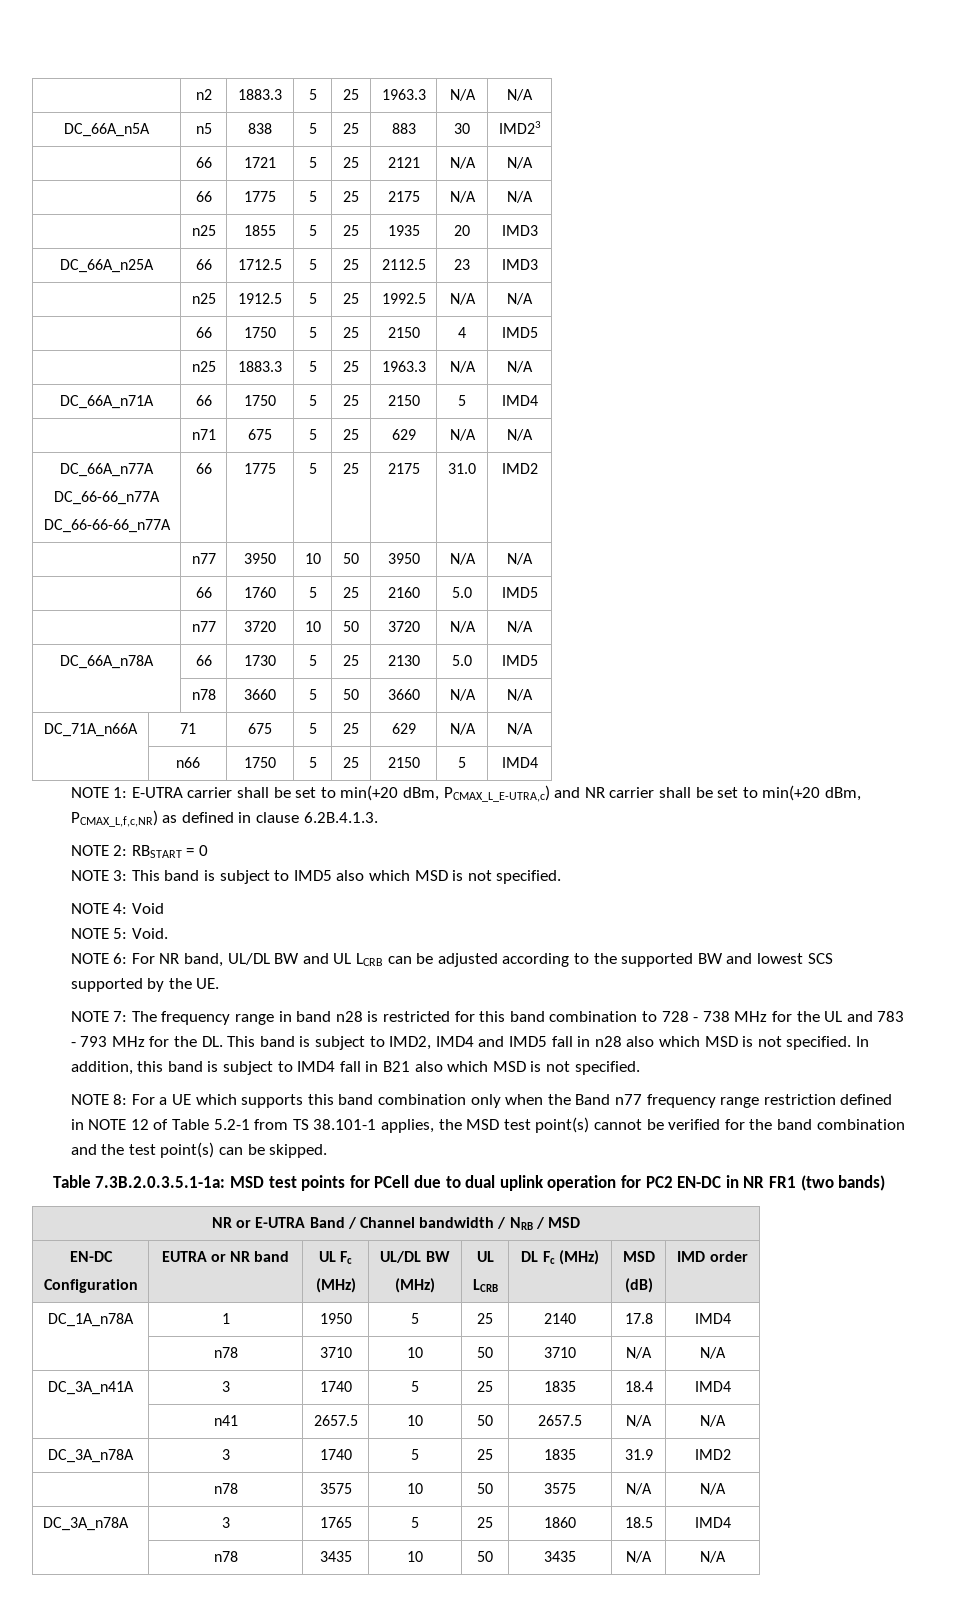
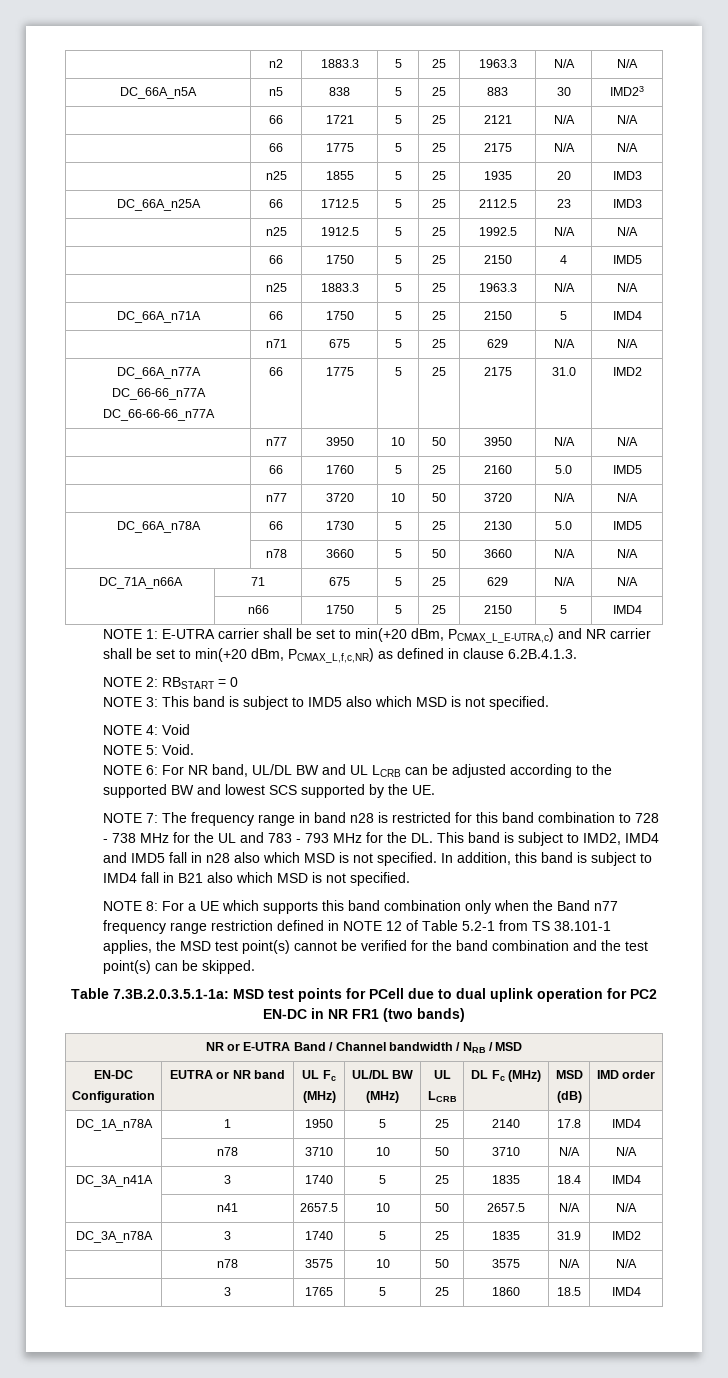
[42,1517,129,1531] DC_3A_n78A -> (637, 1263) none
[213,1551,238,1562] [319,1551,352,1562] [407,1551,423,1562] [477,1551,493,1562] [544,1551,576,1562] [626,1551,652,1563] [700,1551,726,1563] // | n78 | 3435 | 10 | 50 | 3435 | N/A | N/A -> (641, 1291) none

